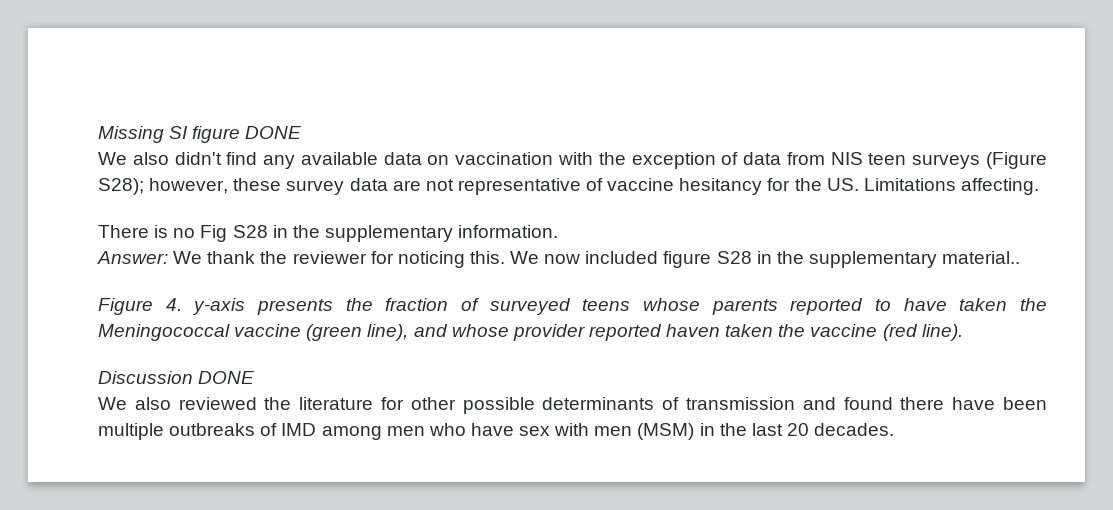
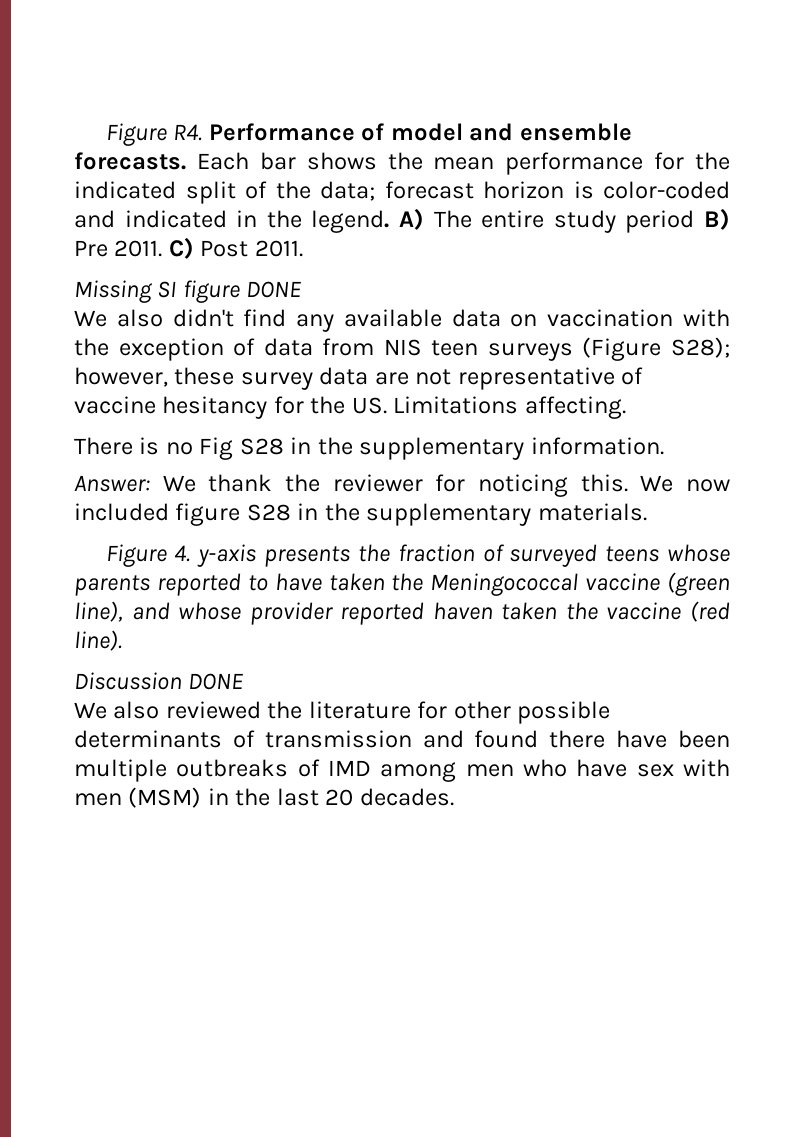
(98, 134) none -> [105,123,632,146] [74,152,730,175] [74,181,730,204] [74,208,731,233] [74,237,303,259] Figure R4. Performance of model and ensemble forecasts. Each bar shows the mean performance for the indicated split of the data; forecast horizon is color-coded and indicated in the legend. A) The entire study period B) Pre 2011. C) Post 2011. //
[942,251,1021,264] material.. -> [537,503,647,521] materials.

